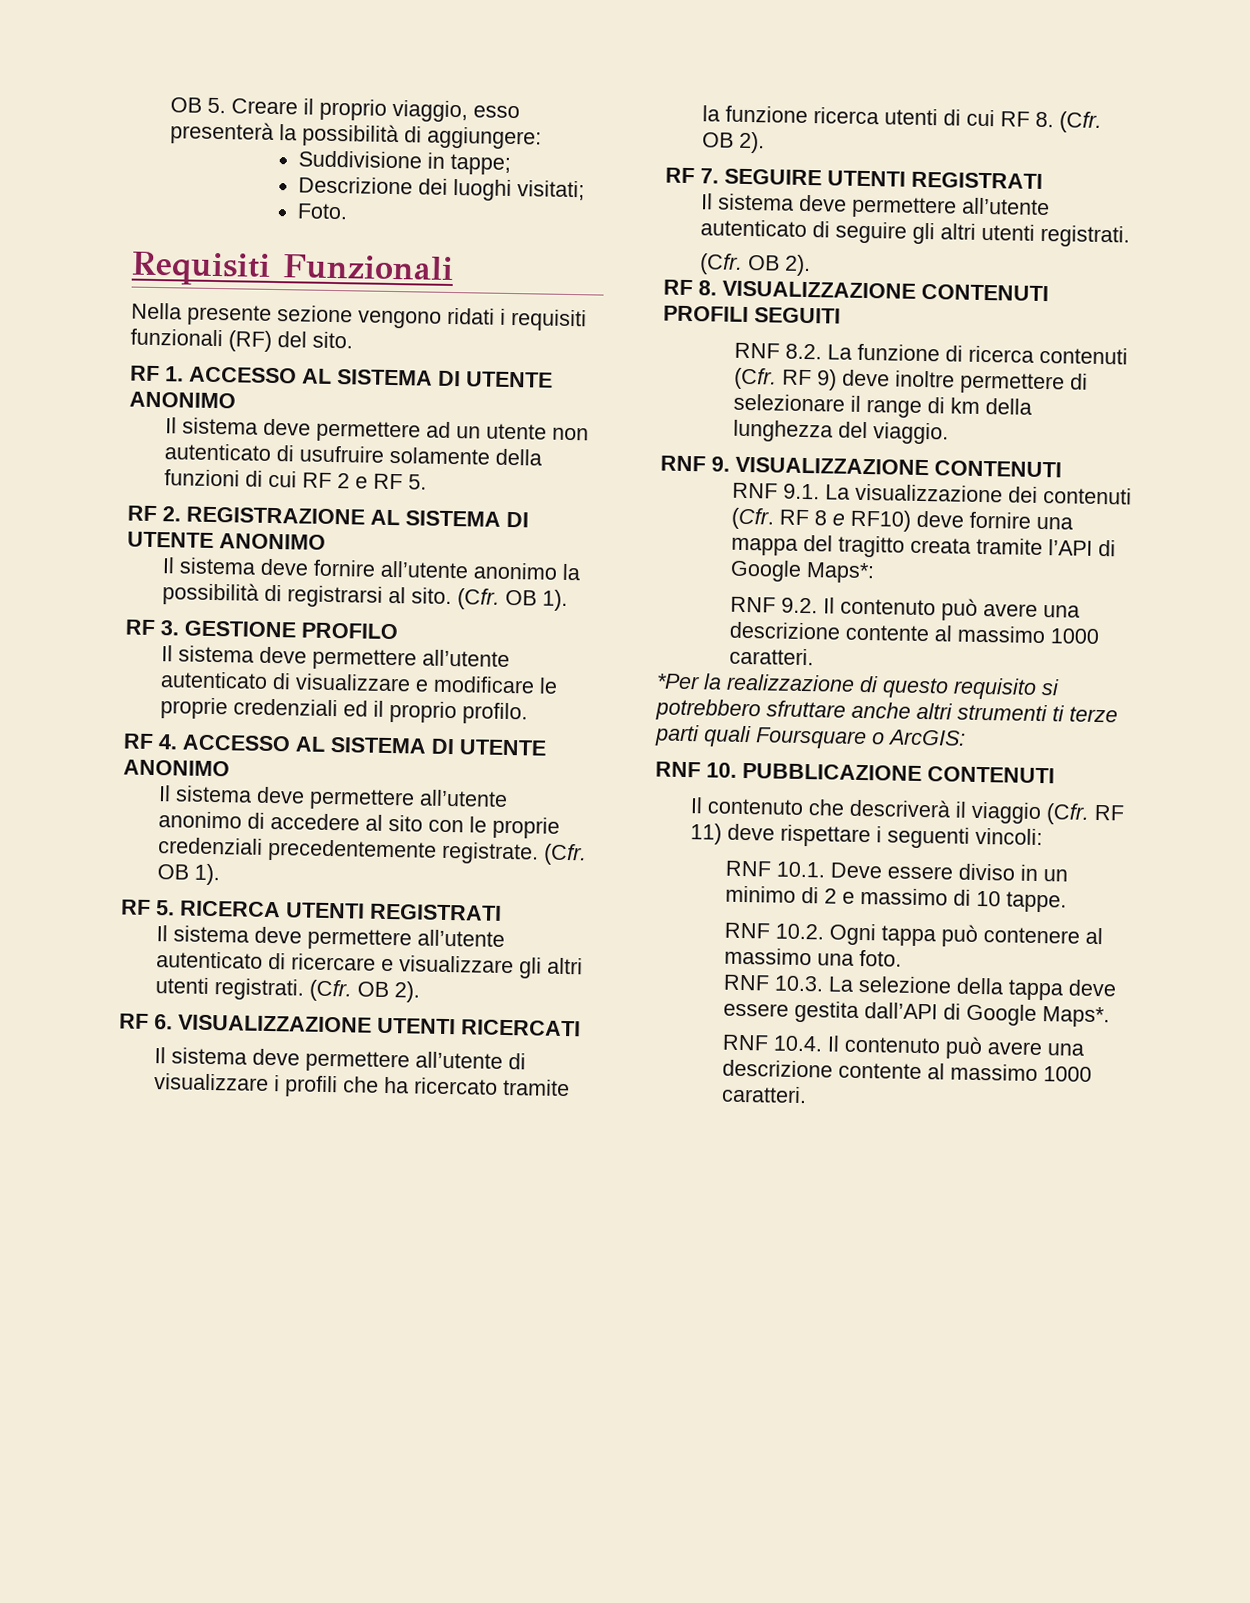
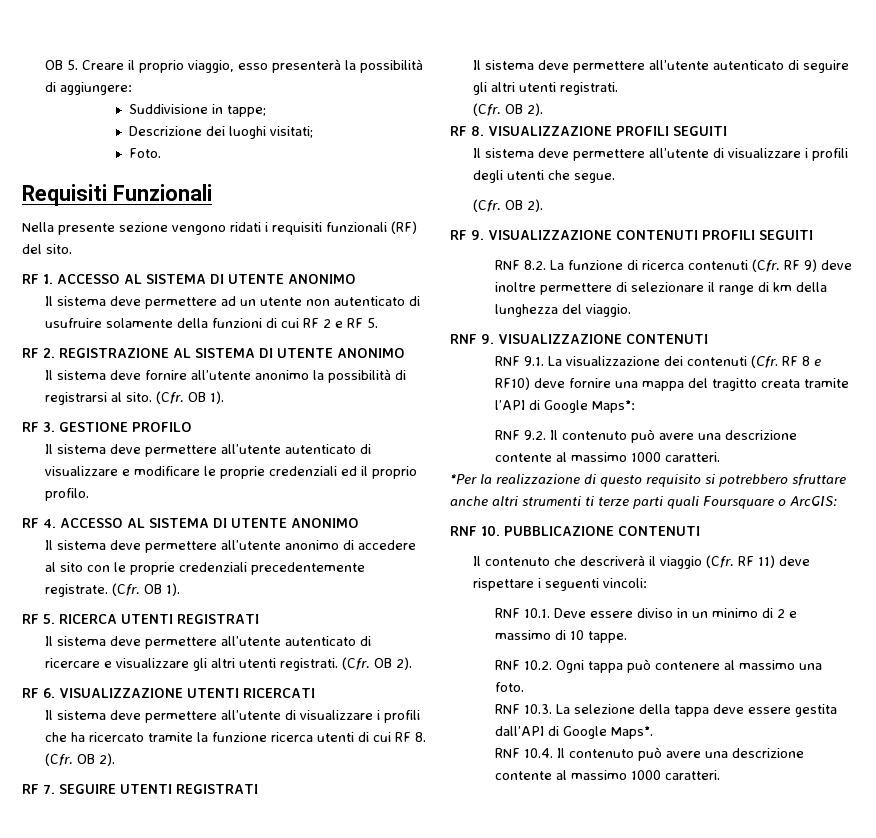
(916, 289) none -> [616,126,727,136] [472,148,848,161] [472,170,615,183] [472,199,543,212] [450,230,612,240] PROFILI SEGUITI // Il sistema deve permettere all’utente di visualizzare i profili degli utenti che segue. // (Cfr. OB 2). // RF 9. VISUALIZZAZIONE

